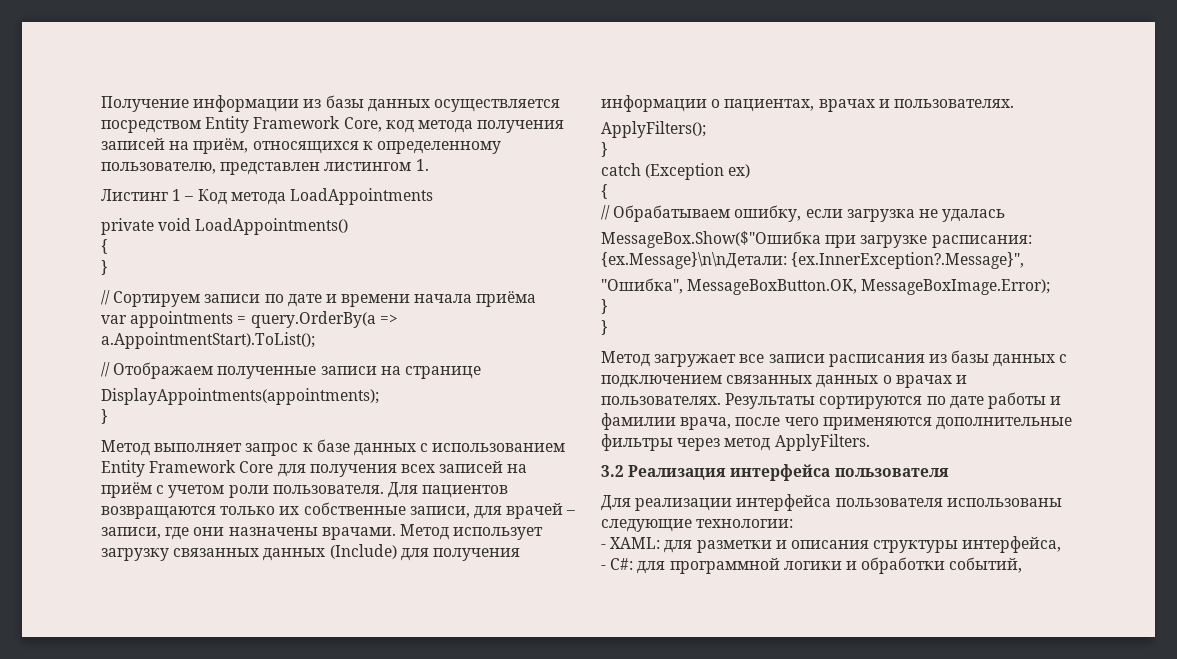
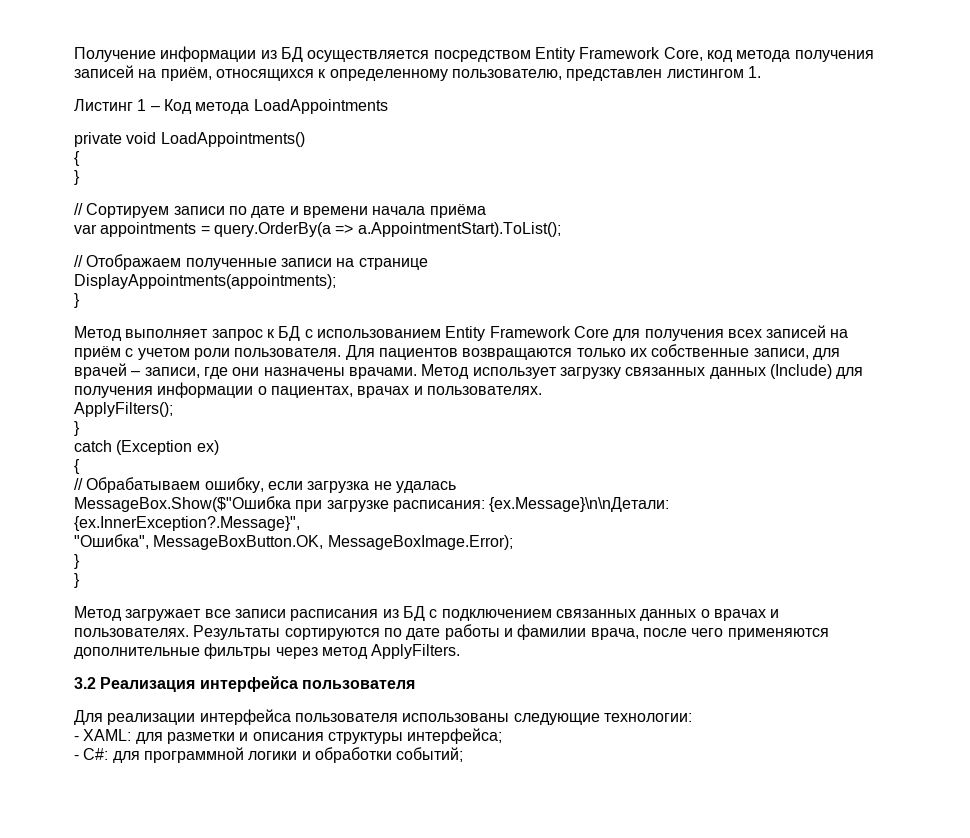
[325,95,430,112] базы данных -> [280,47,303,62] БД
[316,439,416,456] базе данных -> [278,326,301,341] БД
[951,350,1056,367] базы данных -> [402,606,425,621] БД
[962,536,1062,553] интерфейса, -> [407,728,503,744] интерфейса;
[949,557,1023,573] событий, -> [396,747,464,762] событий;

